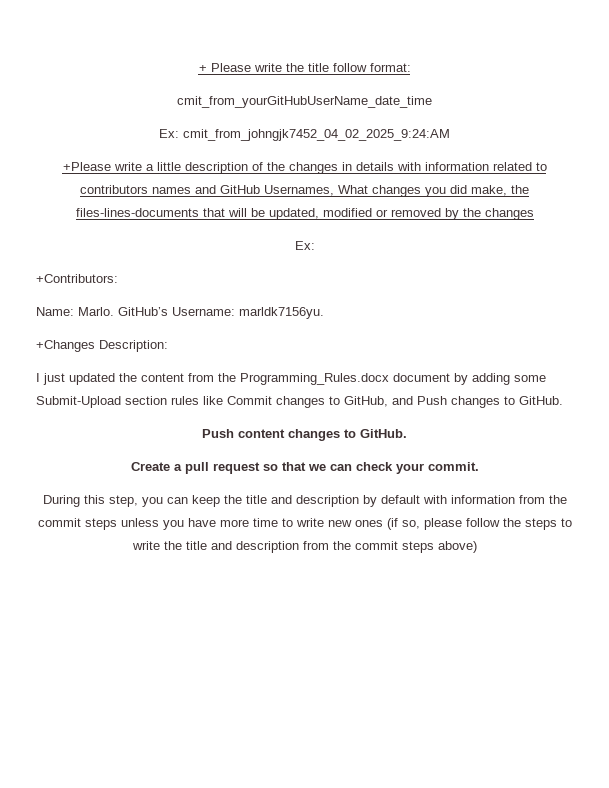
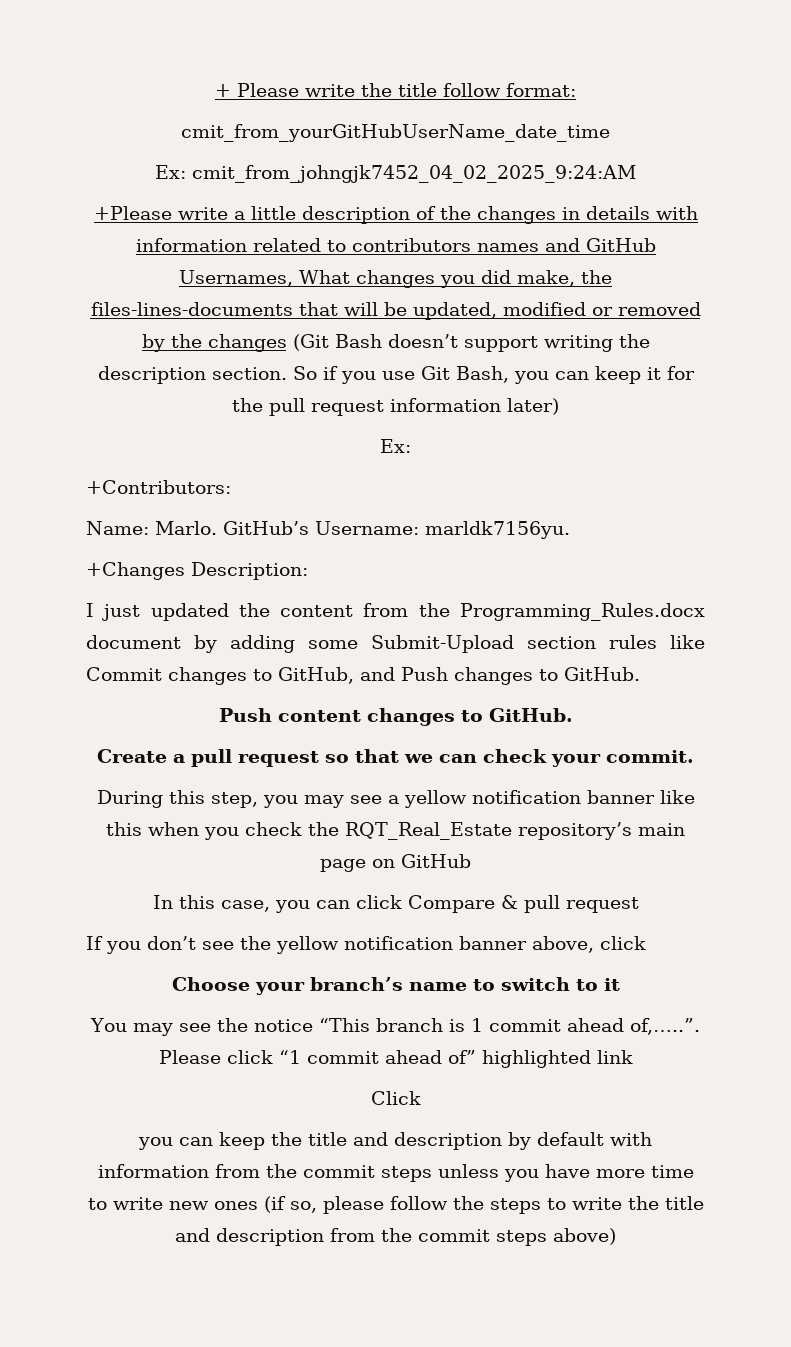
(534, 214) none -> [292,334,650,352] [97,366,695,384] [232,398,559,416] (Git Bash doesn’t support writing the description section. So if you use Git Bash, you can keep it for the pull request information later)
(163, 502) none -> [303,790,695,808] [106,822,685,840] [320,854,471,872] [152,895,639,913] [86,936,646,954] [171,977,620,995] [89,1018,701,1036] [158,1050,633,1068] [370,1091,421,1105] [138,1137,173,1150] may see a yellow notification banner like this when you check the RQT_Real_Estate repository’s main page on GitHub // In this case, you can click Compare & pull request // If you don’t see the yellow notification banner above, click // Choose your branch’s name to switch to it // You may see the notice “This branch is 1 commit ahead of,…..”. Please click “1 commit ahead of” highlighted link // Click // you

